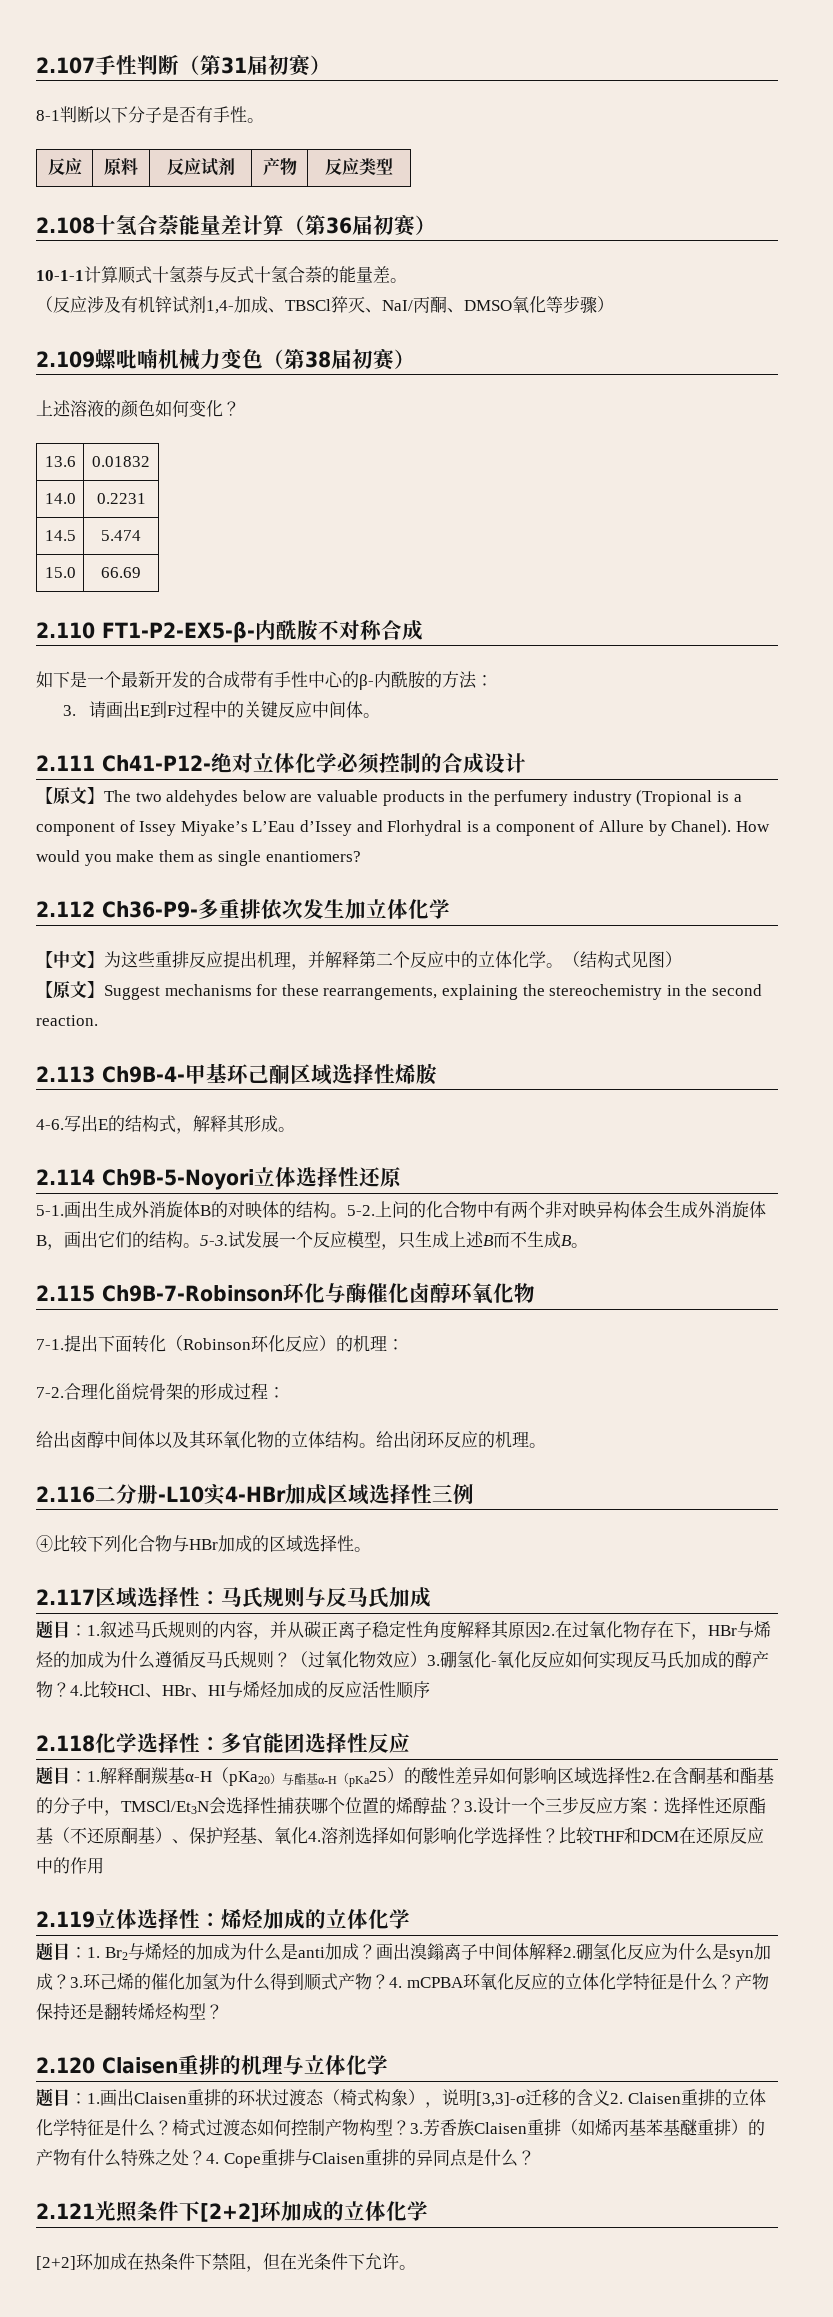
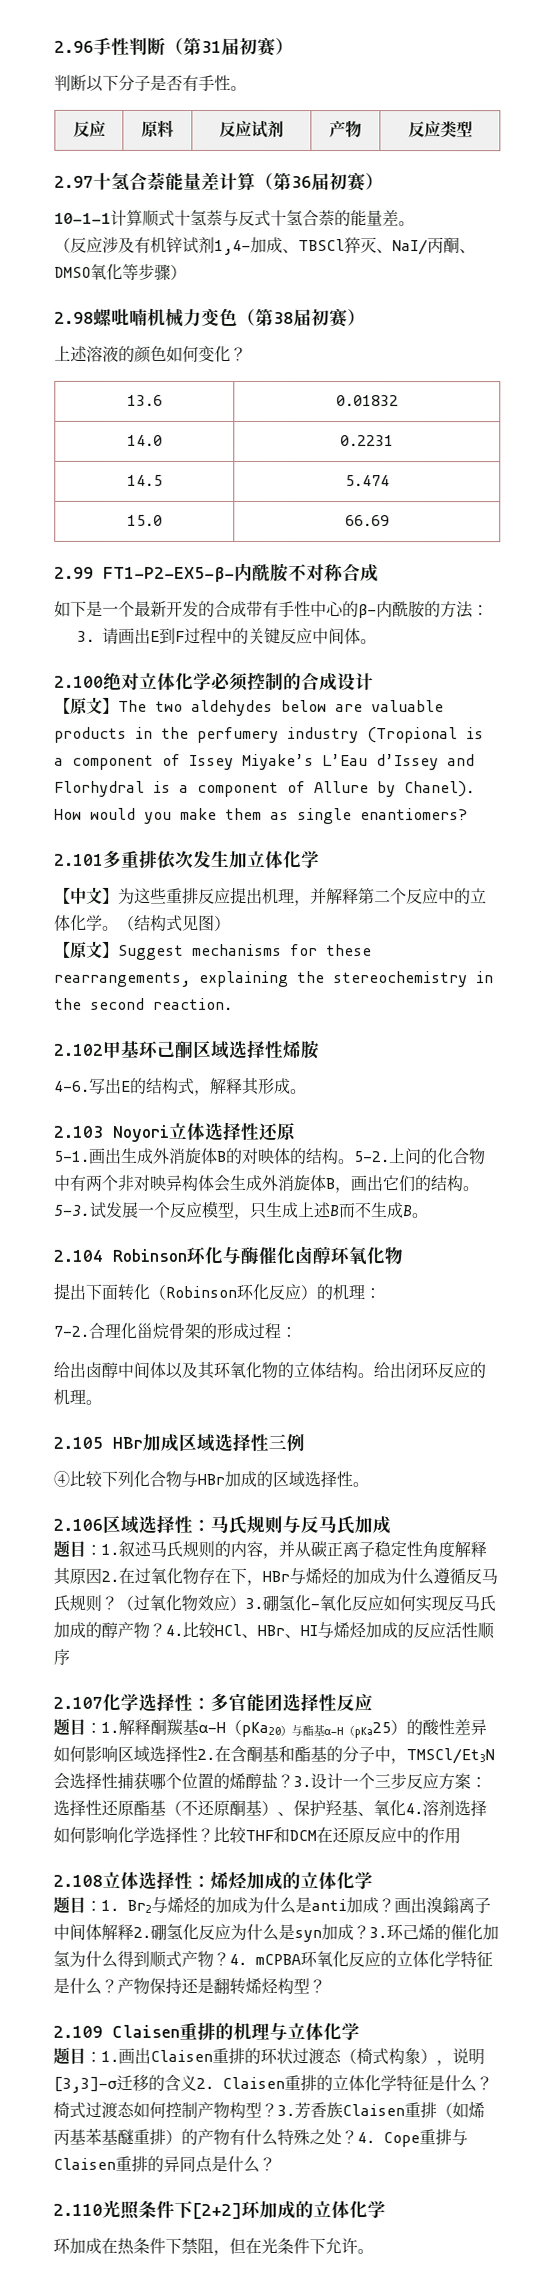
[36,57,95,74] 2.107 -> [54,40,94,53] 2.96
[36,110,60,121] 8-1 -> (294, 47) none
[36,217,95,234] 2.108 -> [54,175,94,188] 2.97
[36,351,95,368] 2.109 -> [54,311,94,324] 2.98
[36,622,95,639] 2.110 -> [54,566,94,579] 2.99
[36,755,211,772] 2.111 Ch41-P12- -> [54,675,104,688] 2.100
[36,901,198,918] 2.112 Ch36-P9- -> [54,853,104,866] 2.101
[36,1066,185,1083] 2.113 Ch9B-4- -> [54,1043,104,1056] 2.102
[36,1169,254,1190] 2.114 Ch9B-5-Noyori -> [54,1124,170,1142] 2.103 Noyori
[36,1285,283,1302] 2.115 Ch9B-7-Robinson -> [53,1248,187,1262] 2.104 Robinson
[36,1339,64,1350] 7-1. -> (403, 1256) none
[36,1484,286,1505] 2.116二分册-L10实4-HBr -> [53,1436,143,1449] 2.105 HBr
[36,1589,95,1605] 2.117 -> [53,1518,103,1531] 2.106
[36,1735,95,1752] 2.118 -> [53,1696,103,1709] 2.107
[36,1911,95,1928] 2.119 -> [53,1874,103,1887] 2.108
[36,2057,95,2074] 2.120 -> [53,2025,103,2038] 2.109
[36,2203,95,2219] 2.121 -> [53,2203,103,2216] 2.110
[36,2256,76,2270] [2+2] -> (386, 2210) none

